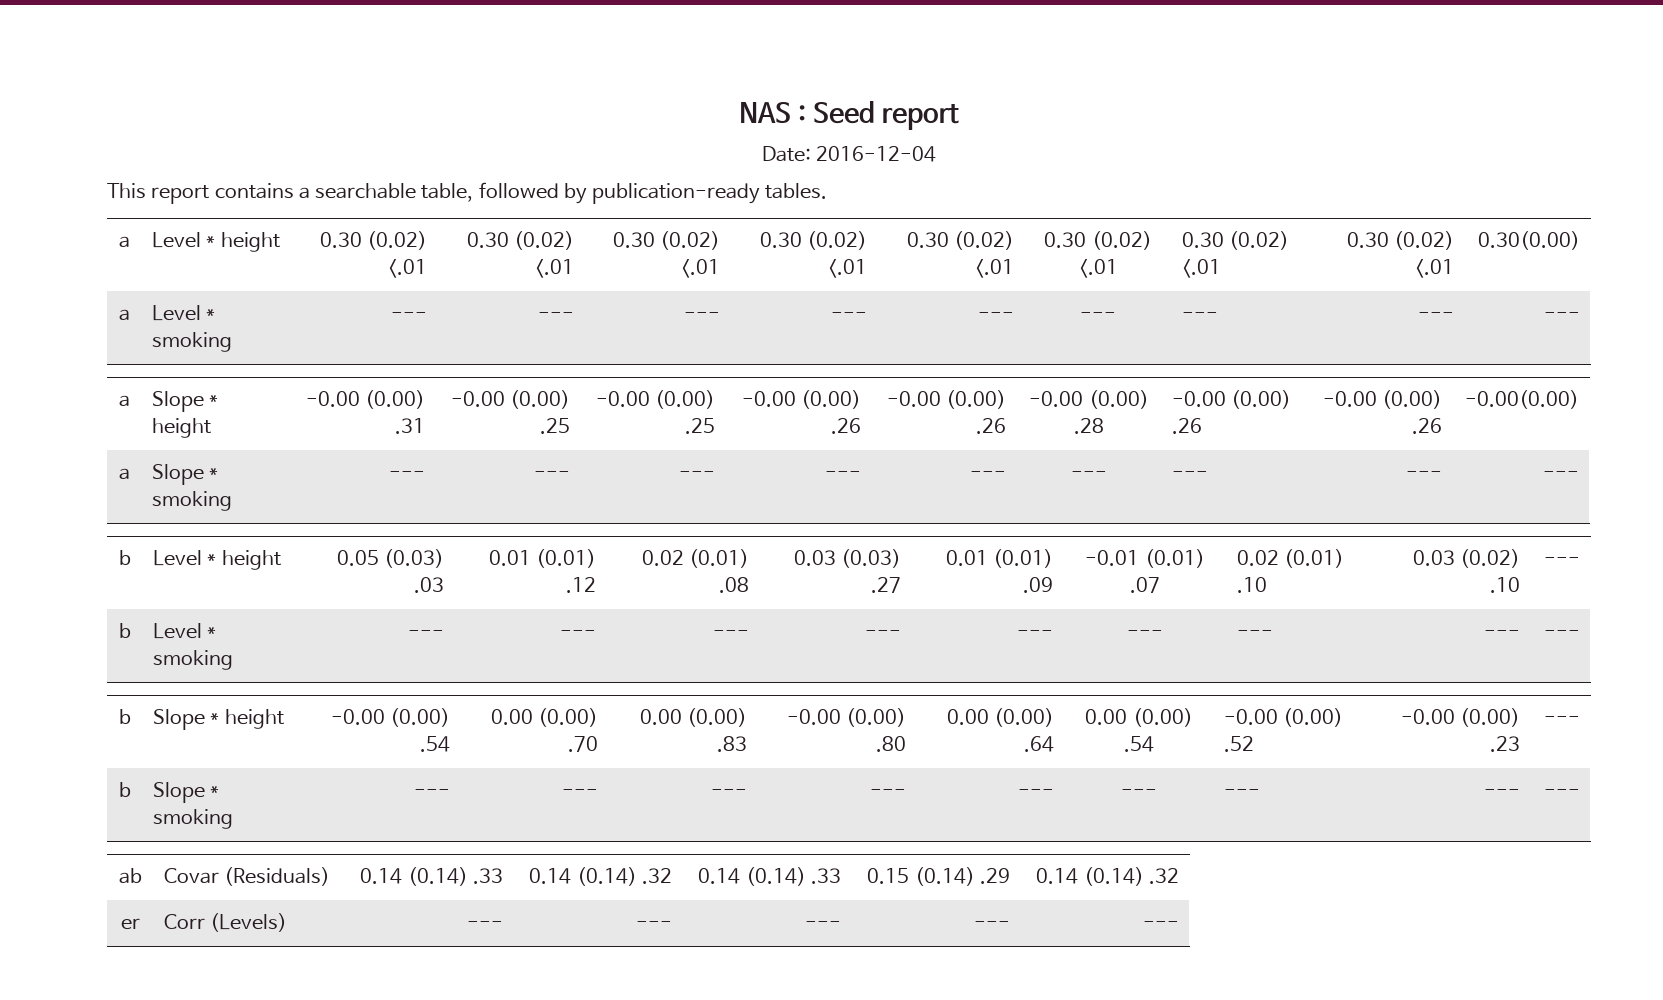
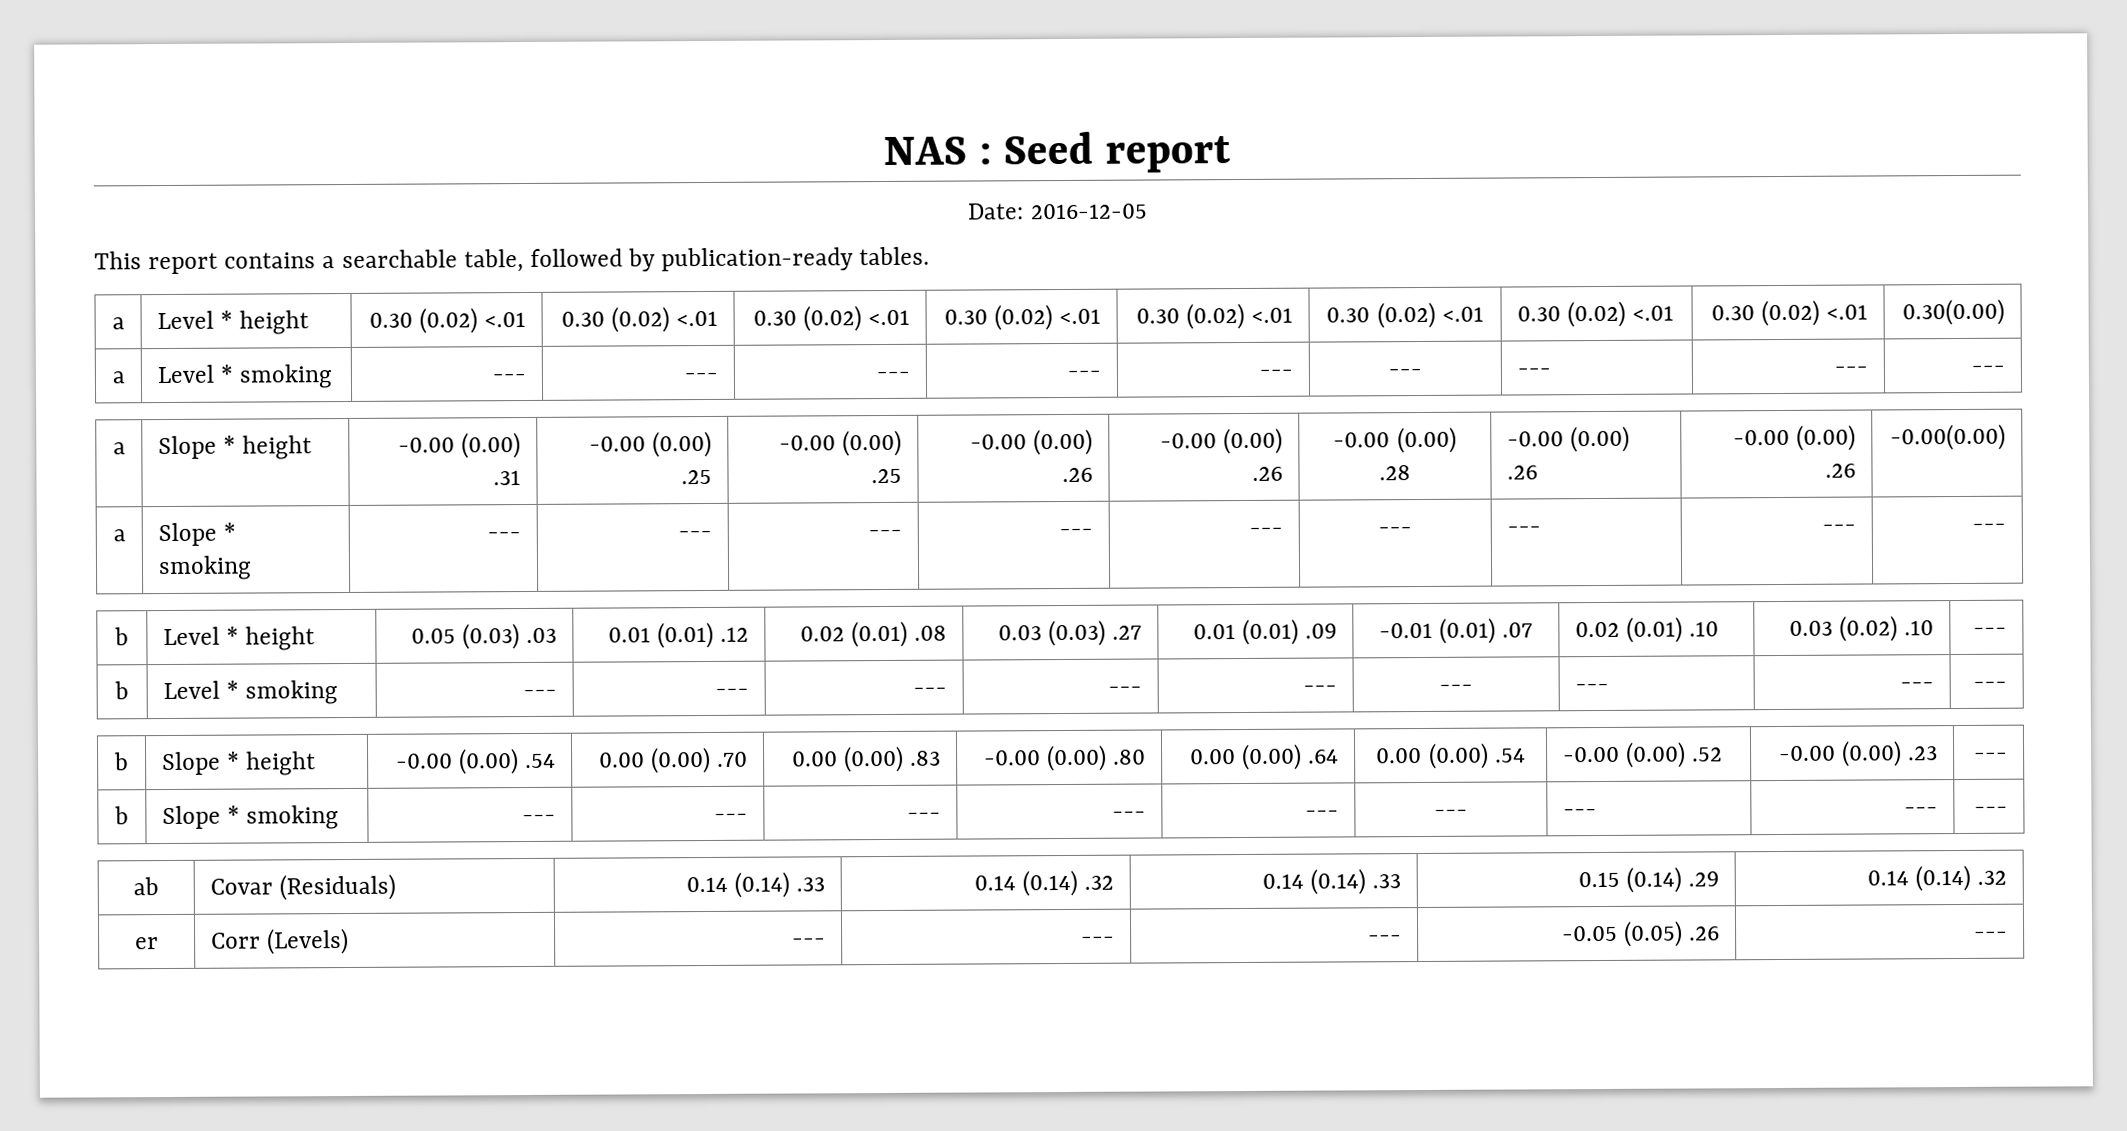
[816,146,937,162] 2016-12-04 -> [1029,203,1148,220] 2016-12-05
[973,921,1010,929] --- -> [1561,920,1721,947] -0.05 (0.05) .26

